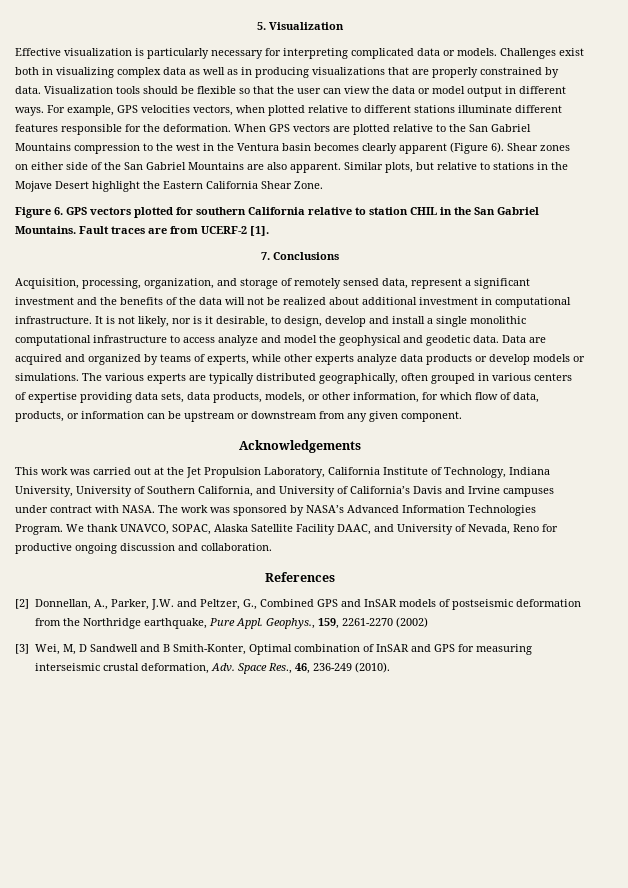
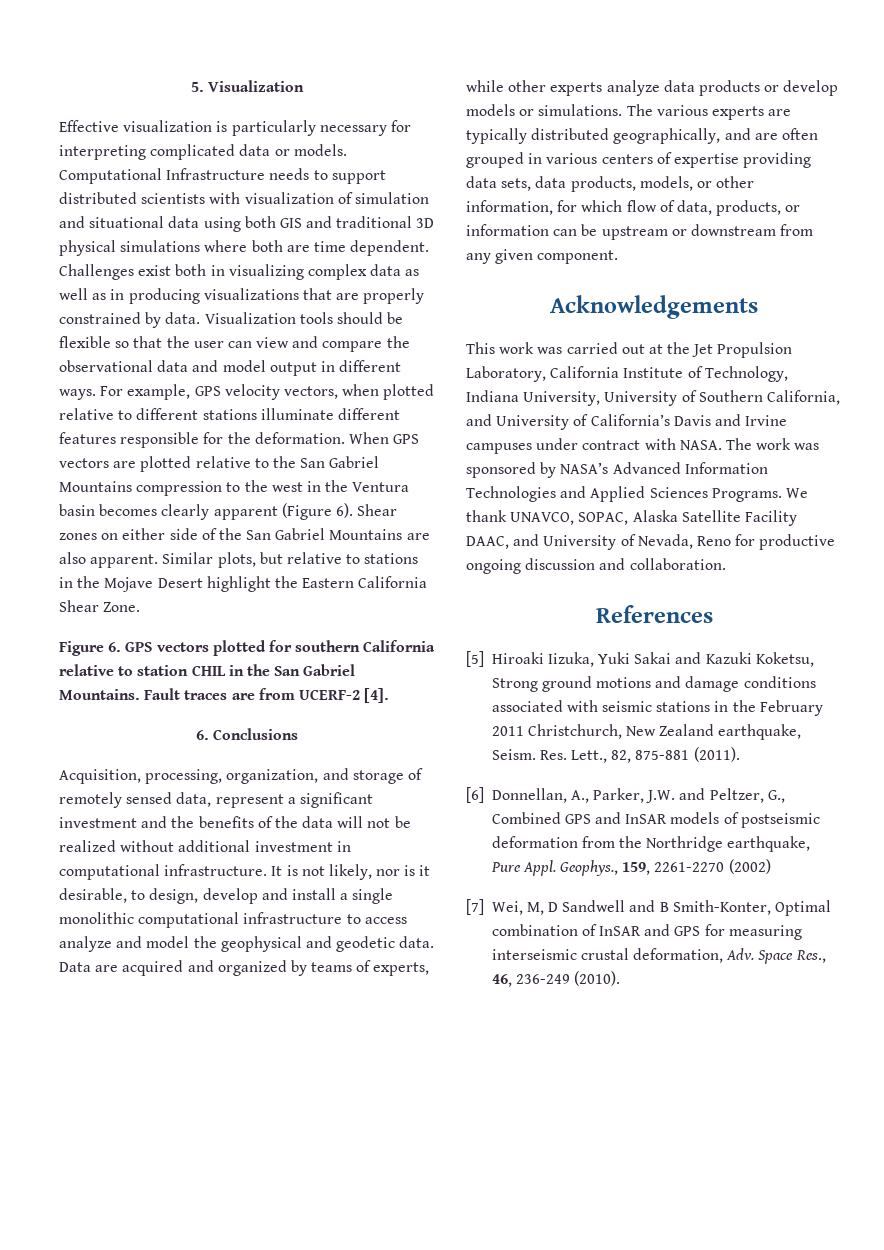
(497, 52) none -> [59,168,386,184] [59,192,429,204] [59,216,435,232] [59,240,430,256] Computational Infrastructure needs to support distributed scientists with visualization of simulation and situational data using both GIS and traditional 3D physical simulations where both are time dependent.
[372,86,430,94] the data or -> [292,336,410,352] [59,360,219,372] and compare the observational data and
[141,105,190,113] velocities -> [224,384,280,400] velocity
[250,226,269,236] [260,252,270,260] [1]. // 7. -> [364,688,390,703] [195,730,209,740] [4]. // 6.
[329,297,359,305] about -> [120,840,175,852] without
(398, 378) none -> [724,128,778,140] and are
[15,524,63,535] Program. -> [560,486,782,502] and Applied Sciences Programs.
[15,599,29,609] [2] -> [466,651,814,667] [491,676,816,692] [491,700,823,716] [491,724,802,740] [491,747,740,763] [466,787,484,803] [5] Hiroaki Iizuka, Yuki Sakai and Kazuki Koketsu, Strong ground motions and damage conditions associated with seismic stations in the February 2011 Christchurch, New Zealand earthquake, Seism. Res. Lett., 82, 875-881 (2011). // [6]
[15,644,29,654] [3] -> [466,899,484,915] [7]

